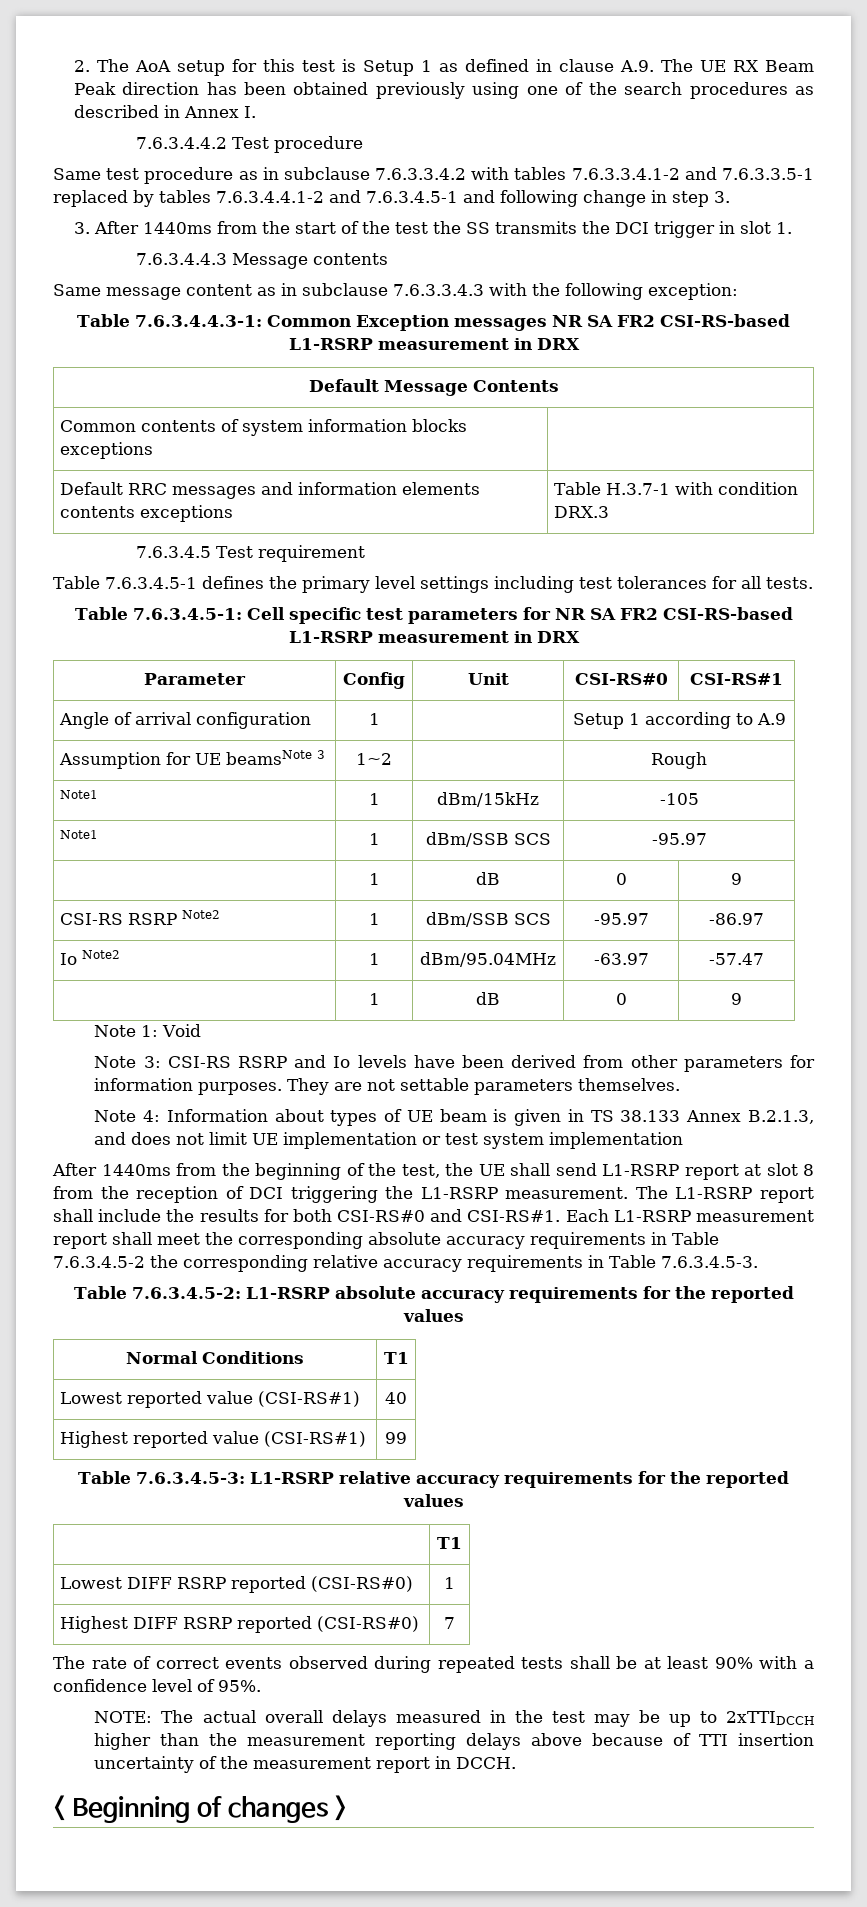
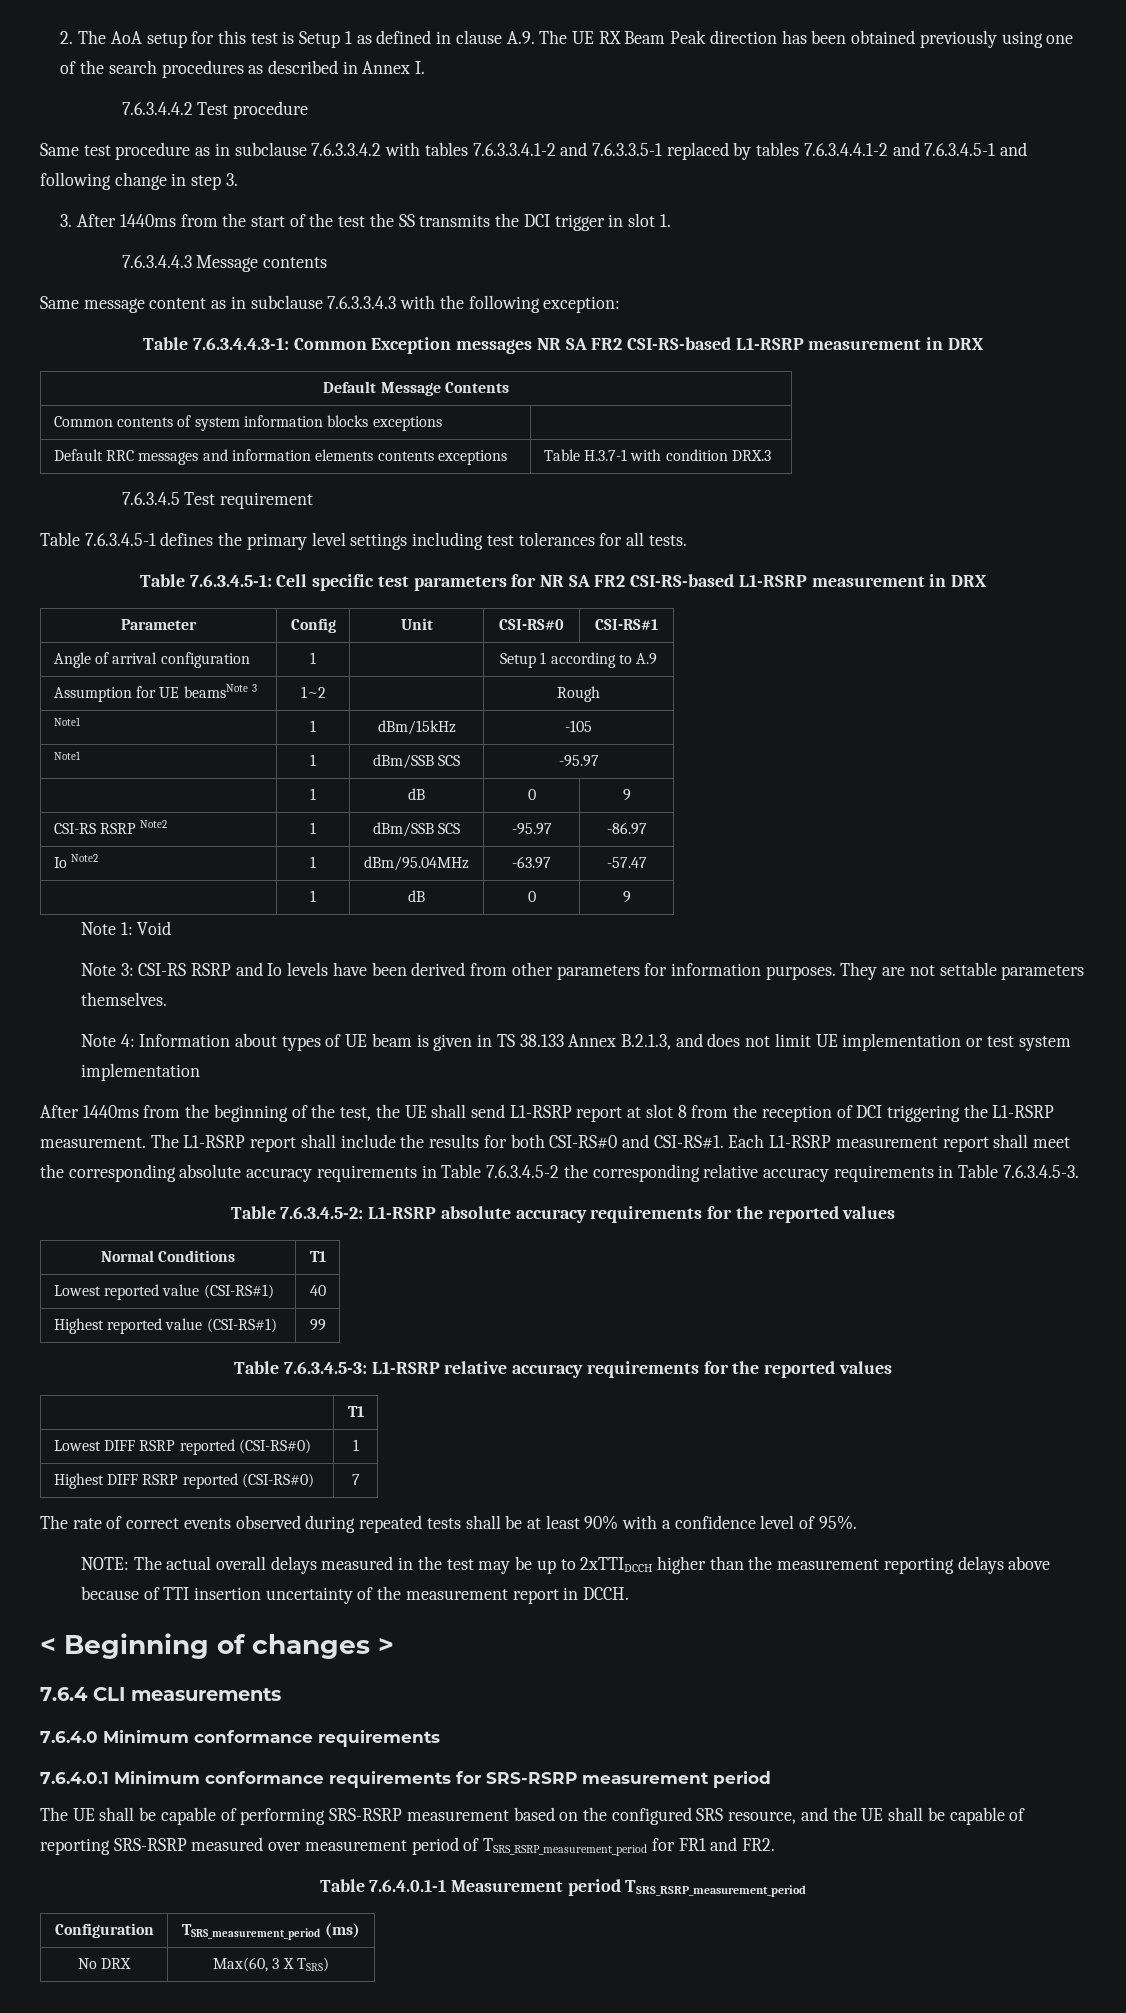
(348, 1808) none -> [40,1687,281,1701] [40,1730,440,1747] [40,1771,771,1788] [40,1807,1026,1825] [40,1837,775,1856] [319,1879,807,1897] [54,1923,154,1938] [182,1923,360,1940] [77,1958,132,1969] [213,1957,329,1972] // 7.6.4 CLI measurements // 7.6.4.0 Minimum conformance requirements // 7.6.4.0.1 Minimum conformance requirements for SRS-RSRP measurement period // The UE shall be capable of performing SRS-RSRP measurement based on the configured SRS resource, and the UE shall be capable of reporting SRS-RSRP measured over measurement period of TSRS_RSRP_measurement_period for FR1 and FR2. // Table 7.6.4.0.1-1 Measurement period TSRS_RSRP_measurement_period // Configuration | TSRS_measurement_period (ms) // No DRX | Max(60, 3 X TSRS)

